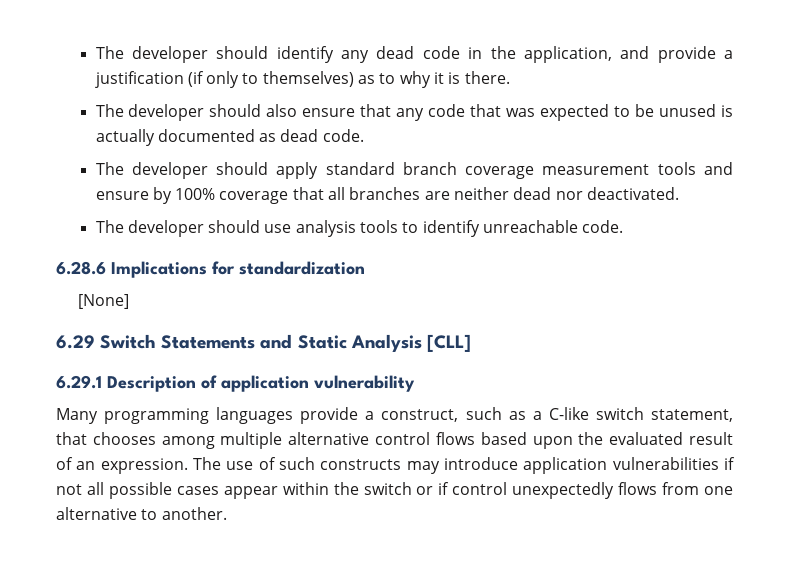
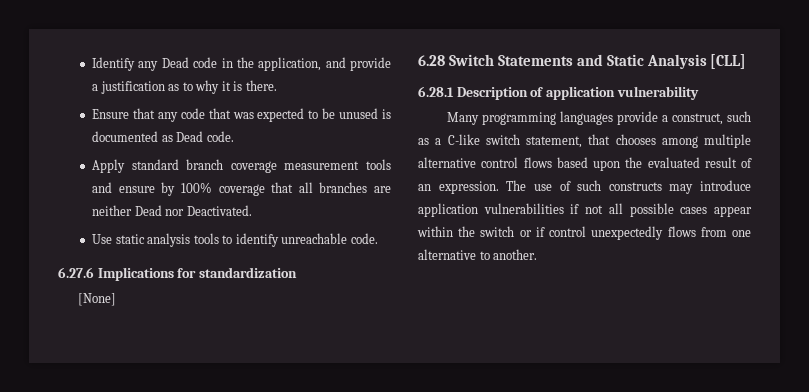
[95,46,415,63] The developer should identify any dead -> [92,57,189,71] Identify any Dead
[187,71,354,88] (if only to themselves) -> (165, 87) none
[95,104,356,121] The developer should also ensure -> [92,109,130,119] Ensure
[95,129,155,146] actually -> (391, 114) none
[280,129,364,142] [95,162,319,179] dead code. // The developer should apply -> [176,131,234,142] [92,159,126,173] Dead code. // Apply
[513,187,680,200] [95,220,292,237] dead nor deactivated. // The developer should use -> [134,205,252,216] [92,234,145,244] Dead nor Deactivated. // Use static
[56,261,106,275] 6.28.6 -> [58,267,94,278] 6.27.6
[56,335,95,349] 6.29 -> [418,55,445,66] 6.28
[56,375,102,389] 6.29.1 -> [418,86,454,97] 6.28.1

